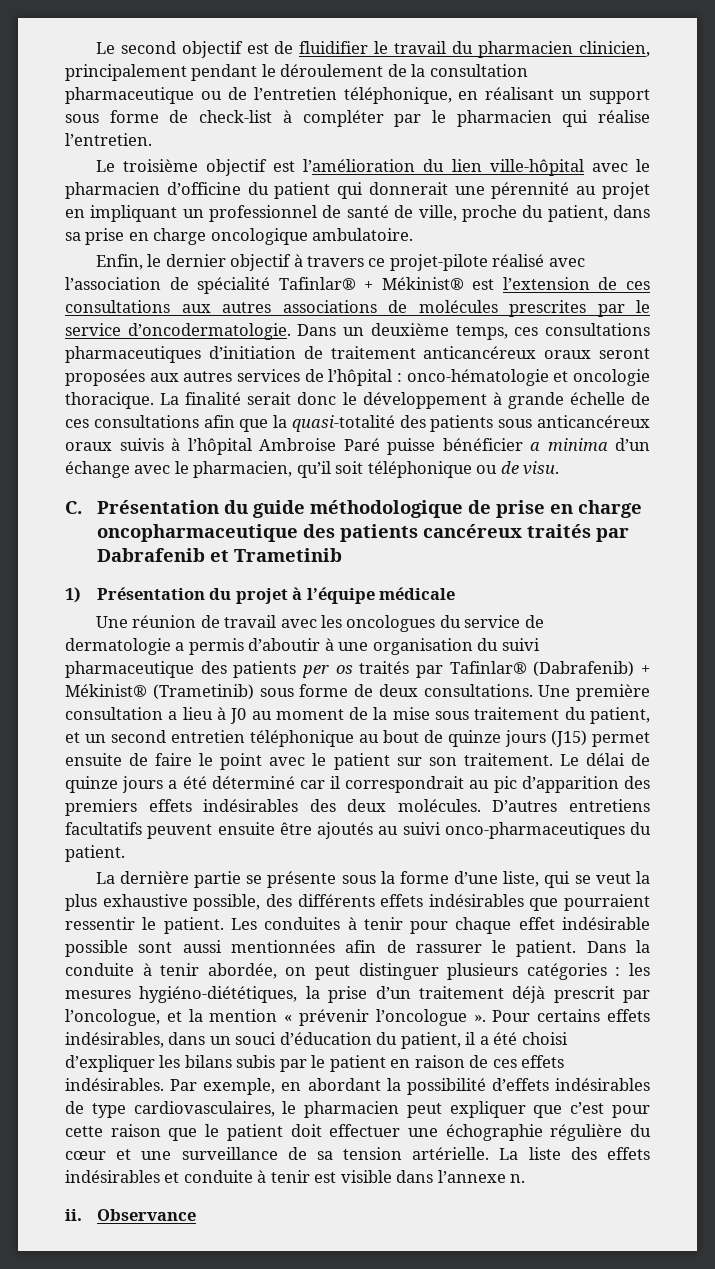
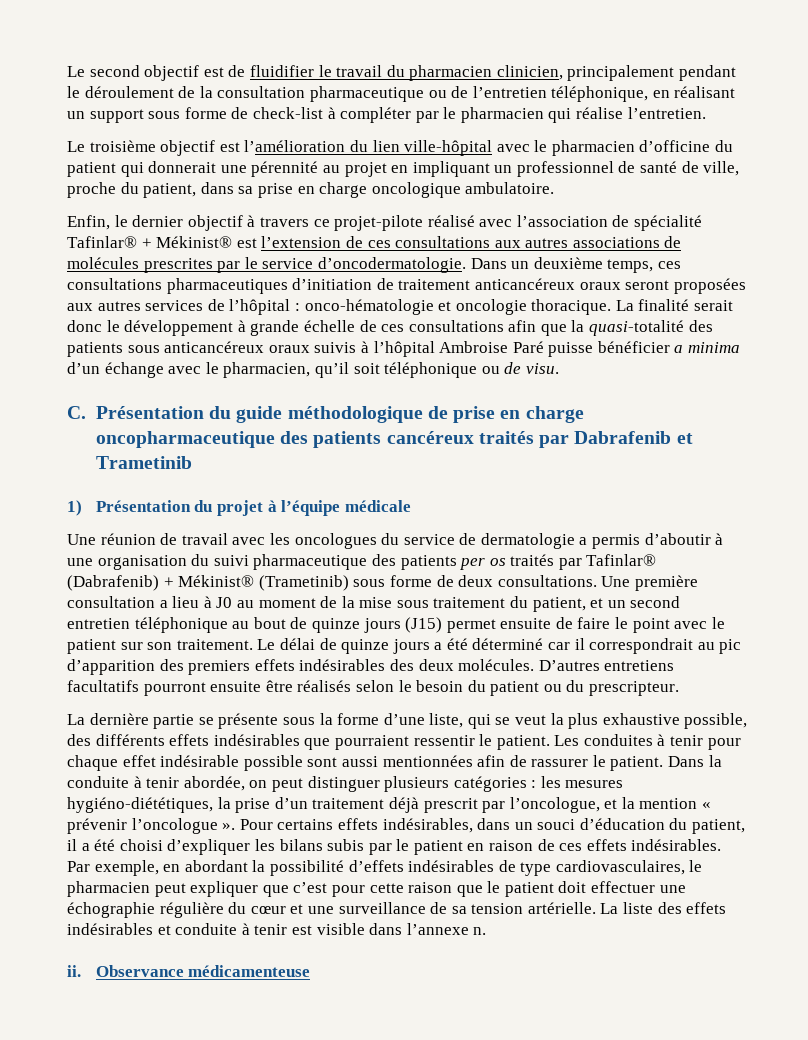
[147,824,213,839] peuvent -> [143,682,206,696] pourront
[317,822,651,839] [65,845,125,862] ajoutés au suivi onco-pharmaceutiques du patient. -> [297,680,680,696] réalisés selon le besoin du patient ou du prescripteur.
(196, 1215) none -> [188,965,311,977] médicamenteuse

